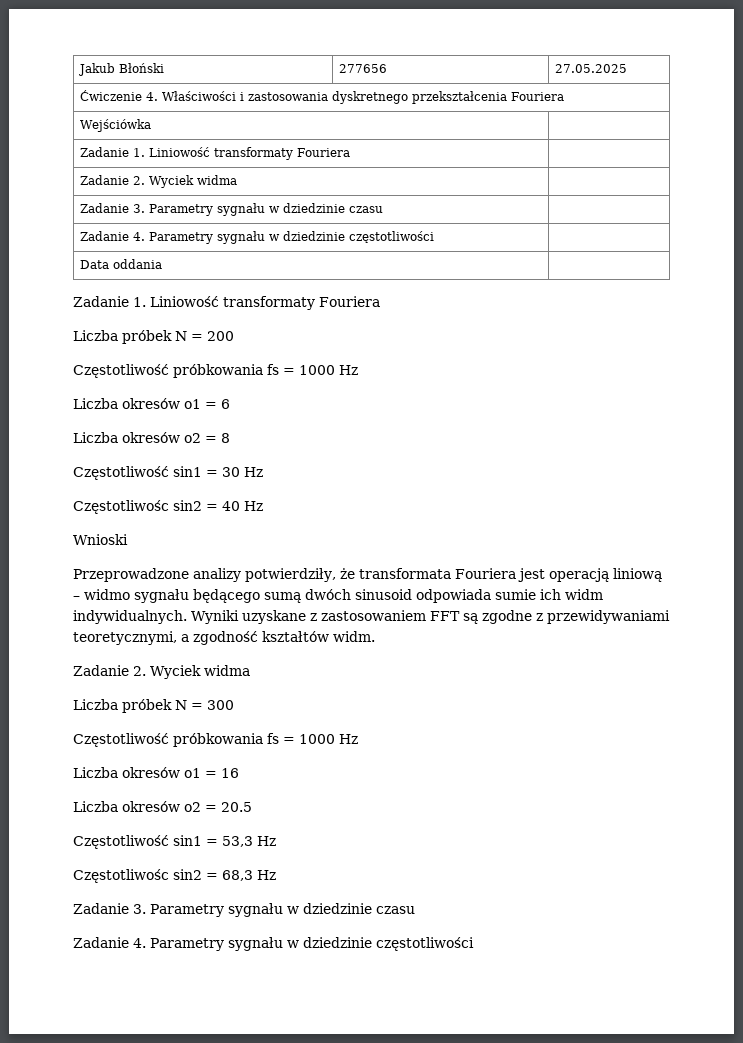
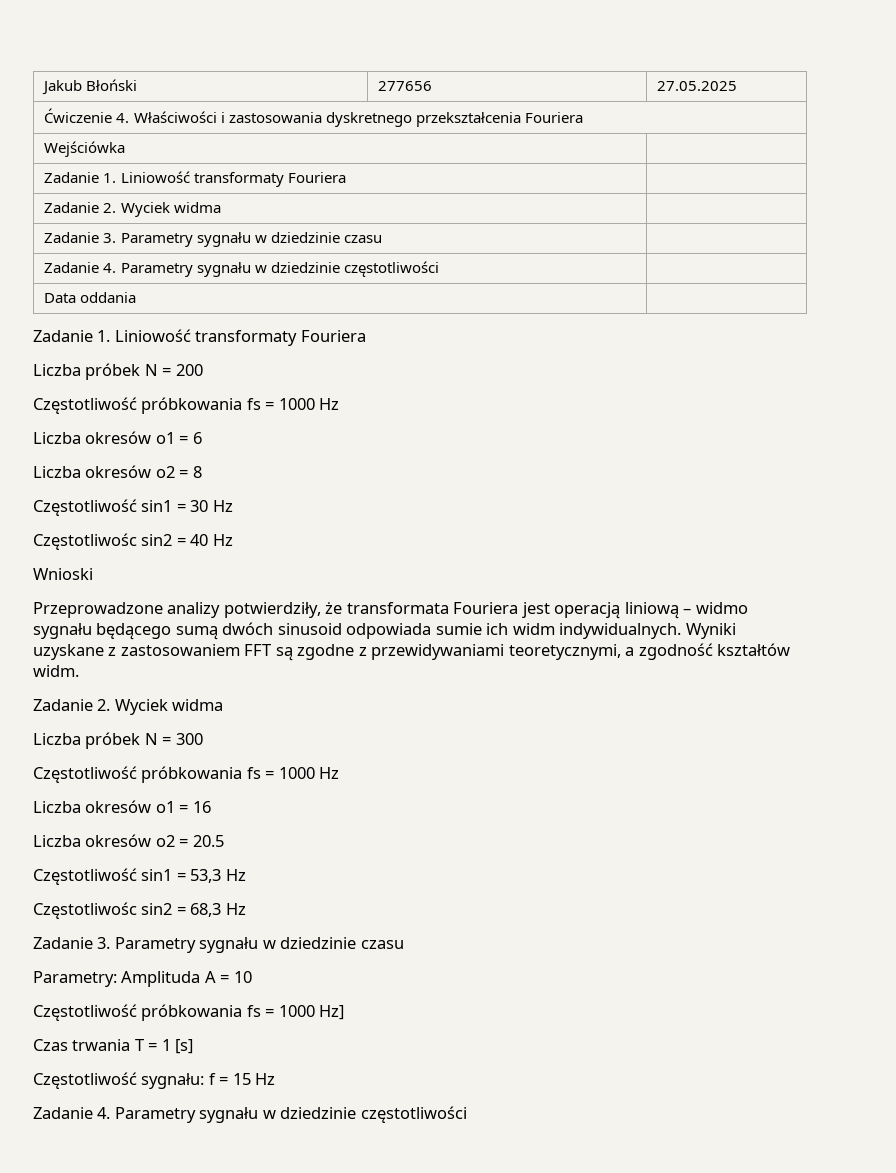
(415, 910) none -> [33,971,252,987] [33,1004,345,1021] [33,1039,194,1054] [33,1072,276,1089] // Parametry: Amplituda A = 10 // Częstotliwość próbkowania fs = 1000 Hz] // Czas trwania T = 1 [s] // Częstotliwość sygnału: f = 15 Hz

